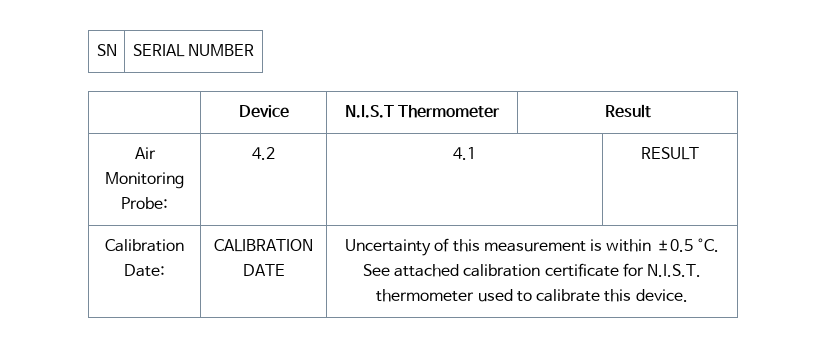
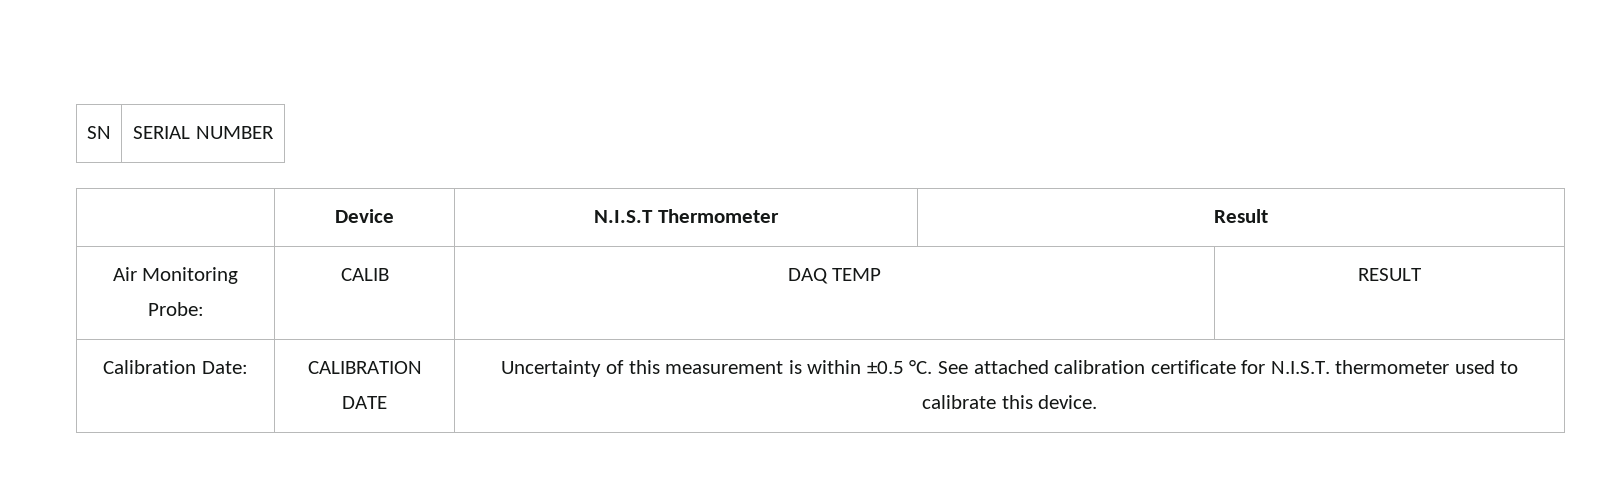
[252,147,275,160] [453,147,476,160] 4.2 | 4.1 -> [340,268,389,281] [787,268,882,284] CALIB | DAQ TEMP

